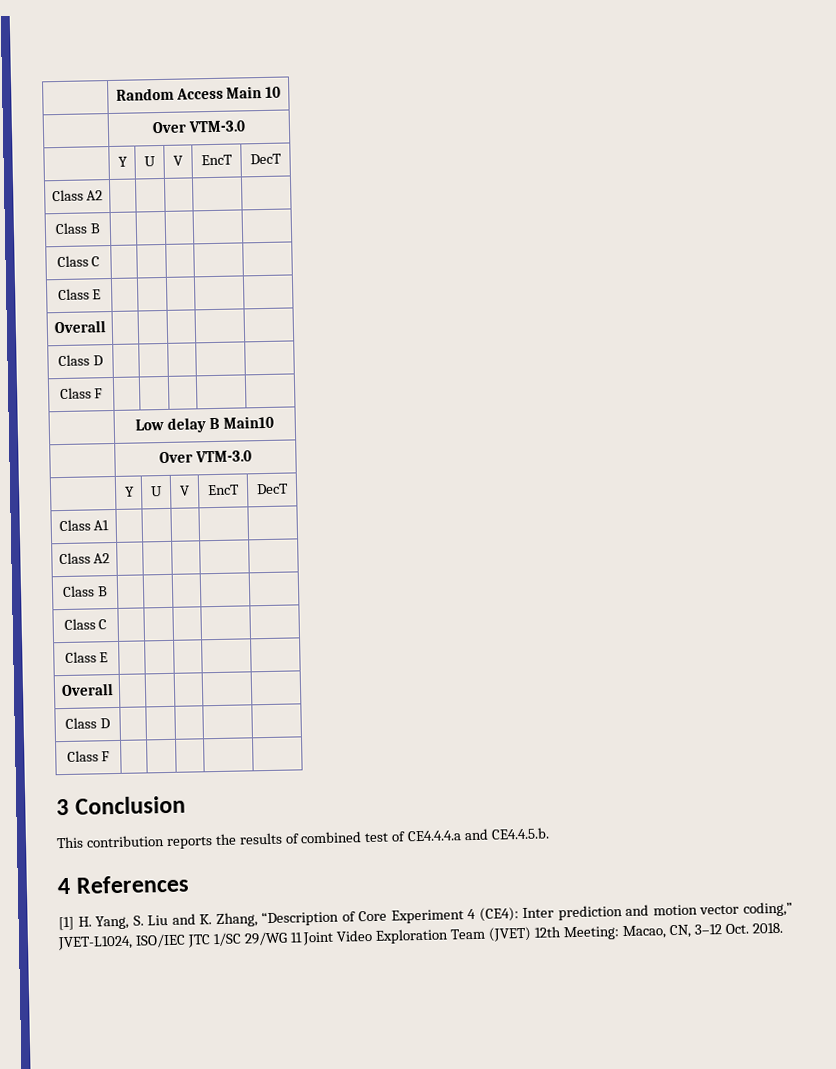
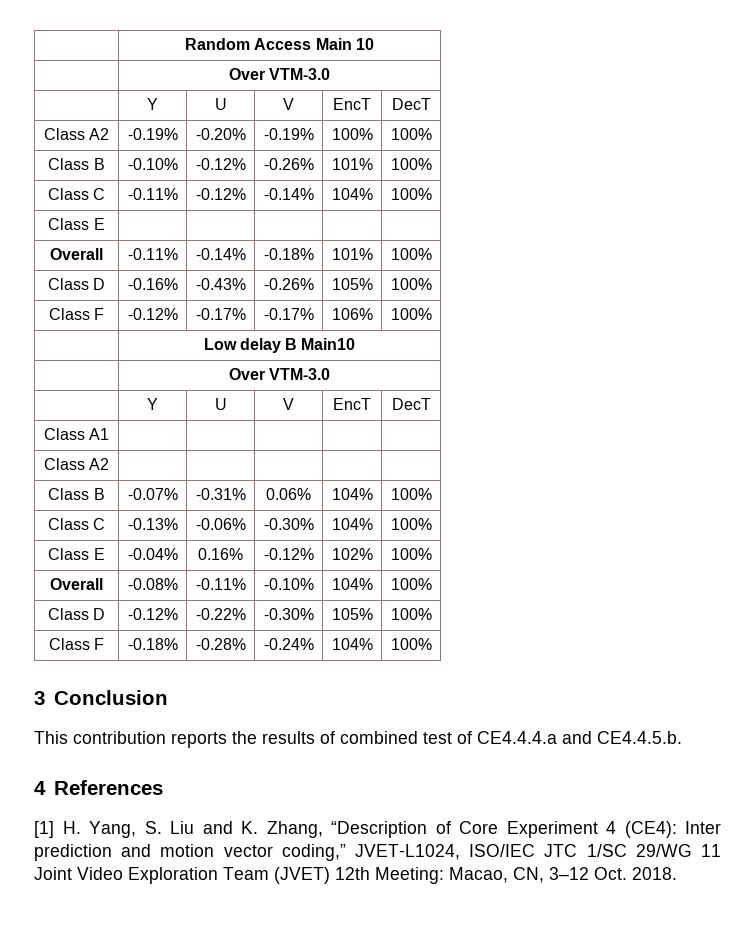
[55,222,100,235] [56,255,101,268] [57,288,102,301] [53,320,106,334] [58,354,103,367] [59,387,104,400] | | | | // Class B | | | | | // Class C | | | | | // Class E | | | | | // Overall | | | | | // Class D | | | | | // Class F | | | | | -> [127,128,178,140] [195,128,246,140] [263,128,314,140] [331,128,373,140] [390,128,432,140] [48,158,105,170] [127,158,178,170] [195,158,246,170] [263,158,314,170] [331,158,373,170] [390,158,432,170] [47,188,106,200] [127,188,178,200] [195,188,246,200] [263,188,314,200] [331,188,373,200] [390,188,432,200] [48,218,105,230] [50,248,103,260] [127,248,178,260] [195,248,246,260] [263,248,314,260] [331,248,373,260] [390,248,432,260] [47,278,106,290] [127,278,178,290] [195,278,246,290] [263,278,314,290] [331,278,373,290] [390,278,432,290] [48,308,105,320] [127,308,178,320] [195,308,246,320] [263,308,314,320] [331,308,373,320] [390,308,432,320] -0.19% | -0.20% | -0.19% | 100% | 100% // Class B | -0.10% | -0.12% | -0.26% | 101% | 100% // Class C | -0.11% | -0.12% | -0.14% | 104% | 100% // Class E | | | | | // Overall | -0.11% | -0.14% | -0.18% | 101% | 100% // Class D | -0.16% | -0.43% | -0.26% | 105% | 100% // Class F | -0.12% | -0.17% | -0.17% | 106% | 100%
[63,618,108,631] [64,651,109,663] [60,683,114,697] [65,717,110,729] [66,750,111,762] | | | | // Class C | | | | | // Class E | | | | | // Overall | | | | | // Class D | | | | | // Class F | | | | | -> [127,488,178,500] [195,488,246,500] [266,488,311,500] [331,488,373,500] [390,488,432,500] [47,518,106,530] [127,518,178,530] [195,518,246,530] [263,518,314,530] [331,518,373,530] [390,518,432,530] [48,548,105,560] [127,548,178,560] [198,548,243,560] [263,548,314,560] [331,548,373,560] [390,548,432,560] [50,578,103,590] [127,578,178,590] [195,578,246,590] [263,578,314,590] [331,578,373,590] [390,578,432,590] [47,608,106,620] [127,608,178,620] [195,608,246,620] [263,608,314,620] [331,608,373,620] [390,608,432,620] [48,638,105,650] [127,638,178,650] [195,638,246,650] [263,638,314,650] [331,638,373,650] [390,638,432,650] -0.07% | -0.31% | 0.06% | 104% | 100% // Class C | -0.13% | -0.06% | -0.30% | 104% | 100% // Class E | -0.04% | 0.16% | -0.12% | 102% | 100% // Overall | -0.08% | -0.11% | -0.10% | 104% | 100% // Class D | -0.12% | -0.22% | -0.30% | 105% | 100% // Class F | -0.18% | -0.28% | -0.24% | 104% | 100%

